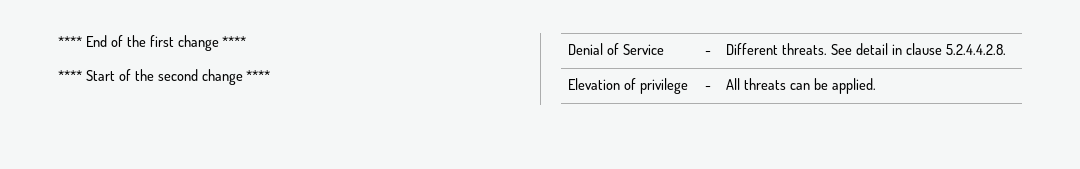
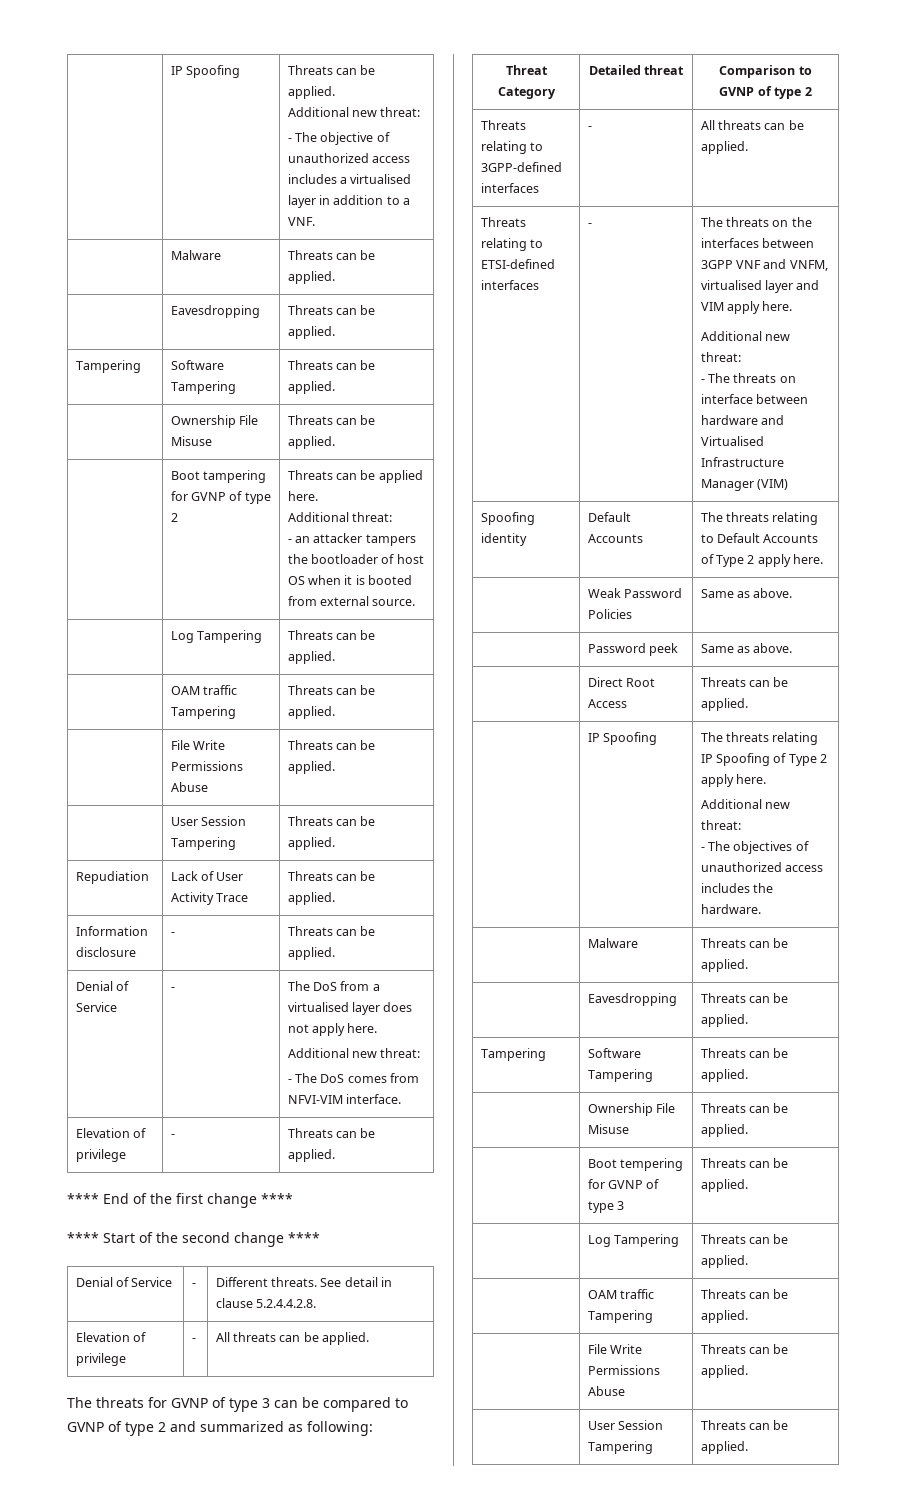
(58, 41) none -> [170,65,240,78] [287,65,376,75] [287,86,335,99] [287,107,421,117] [287,132,390,145] [287,153,410,163] [287,174,412,184] [287,195,410,208] [287,217,315,226] [170,250,221,260] [287,250,376,260] [287,271,335,284] [170,305,260,318] [287,305,376,315] [287,326,335,339] [75,360,141,373] [170,360,224,370] [170,381,236,394] [287,360,376,370] [287,381,335,394] [170,415,258,428] [170,436,212,446] [287,415,376,425] [287,436,335,449] [170,470,266,483] [170,491,271,504] [170,513,178,522] [287,470,423,483] [287,491,318,501] [287,512,392,522] [287,533,416,546] [287,554,424,564] [287,575,412,585] [287,596,416,606] [170,630,262,643] [287,630,376,640] [287,651,335,664] [170,685,237,695] [170,706,236,719] [287,685,376,695] [287,706,335,719] [170,740,225,750] [170,761,243,771] [170,782,208,792] [287,740,376,750] [287,761,335,774] [170,816,246,826] [170,837,236,850] [287,816,376,826] [287,837,335,850] [75,871,149,884] [170,871,244,881] [170,892,248,905] [287,871,376,881] [287,892,335,905] [75,926,148,936] [75,947,136,957] [170,932,175,936] [287,926,376,936] [287,947,335,960] [75,981,129,991] [75,1002,117,1012] [170,987,175,991] [287,981,380,991] [287,1002,413,1015] [287,1023,378,1036] [287,1048,421,1058] [287,1073,419,1083] [287,1094,401,1104] [75,1128,146,1138] [75,1149,126,1162] [170,1134,175,1138] [287,1128,376,1138] [287,1149,335,1162] | IP Spoofing | Threats can be applied. // Additional new threat: // - The objective of unauthorized access includes a virtualised layer in addition to a VNF. // | Malware | Threats can be applied. // | Eavesdropping | Threats can be applied. // Tampering | Software Tampering | Threats can be applied. // | Ownership File Misuse | Threats can be applied. // | Boot tampering for GVNP of type 2 | Threats can be applied here. // Additional threat: // - an attacker tampers the bootloader of host OS when it is booted from external source. // | Log Tampering | Threats can be applied. // | OAM traffic Tampering | Threats can be applied. // | File Write Permissions Abuse | Threats can be applied. // | User Session Tampering | Threats can be applied. // Repudiation | Lack of User Activity Trace | Threats can be applied. // Information disclosure | - | Threats can be applied. // Denial of Service | - | The DoS from a virtualised layer does not apply here. // Additional new threat: // - The DoS comes from NFVI-VIM interface. // Elevation of privilege | - | Threats can be applied. //
(876, 86) none -> [67,1397,408,1412] [67,1421,373,1436] [505,65,548,75] [497,87,556,99] [588,65,685,75] [719,65,812,78] [719,86,812,99] [480,120,526,130] [480,141,543,154] [480,162,562,172] [480,183,539,193] [587,126,592,130] [700,120,804,130] [700,141,748,154] [480,217,526,227] [480,238,543,251] [480,259,555,269] [480,280,539,290] [587,223,592,227] [700,217,812,227] [700,238,814,248] [700,259,828,271] [700,280,820,293] [700,301,793,314] [700,331,790,341] [700,352,741,362] [700,373,796,383] [700,394,808,404] [700,415,784,425] [700,436,764,446] [700,457,784,467] [700,479,788,491] [480,512,535,525] [480,533,527,546] [587,512,631,522] [587,534,643,543] [700,512,819,525] [700,533,819,543] [700,554,823,567] [587,588,682,598] [587,609,632,619] [700,588,793,598] [587,643,678,656] [700,643,793,653] [587,677,655,687] [587,699,627,708] [700,677,789,687] [700,698,748,711] [587,732,657,745] [700,732,819,745] [700,753,827,766] [700,774,766,787] [700,799,790,809] [700,820,741,830] [700,841,809,854] [700,862,823,872] [700,883,773,893] [700,904,761,914] [587,938,638,948] [700,938,789,948] [700,959,748,972] [587,993,677,1006] [700,993,789,1003] [700,1014,748,1027] [480,1048,546,1061] [587,1048,641,1058] [587,1069,653,1082] [700,1048,789,1058] [700,1069,748,1082] [587,1103,675,1116] [587,1124,629,1134] [700,1103,789,1113] [700,1124,748,1137] [587,1158,683,1171] [587,1179,660,1189] [587,1201,624,1213] [700,1158,789,1168] [700,1179,748,1192] [587,1234,679,1247] [700,1234,789,1244] [700,1255,748,1268] [587,1289,654,1299] [587,1310,653,1323] [700,1289,789,1299] [700,1310,748,1323] [587,1344,642,1354] [587,1365,660,1375] [587,1386,625,1396] [700,1344,789,1354] [700,1365,748,1378] [587,1420,663,1430] [587,1441,653,1454] [700,1420,789,1430] [700,1441,748,1454] // The threats for GVNP of type 3 can be compared to GVNP of type 2 and summarized as following: // Threat Category | Detailed threat | Comparison to GVNP of type 2 // Threats relating to 3GPP-defined interfaces | - | All threats can be applied. // Threats relating to ETSI-defined interfaces | - | The threats on the interfaces between 3GPP VNF and VNFM, virtualised layer and VIM apply here. // Additional new threat: // - The threats on interface between hardware and Virtualised Infrastructure Manager (VIM) // Spoofing identity | Default Accounts | The threats relating to Default Accounts of Type 2 apply here. // | Weak Password Policies | Same as above. // | Password peek | Same as above. // | Direct Root Access | Threats can be applied. // | IP Spoofing | The threats relating IP Spoofing of Type 2 apply here. // Additional new threat: // - The objectives of unauthorized access includes the hardware. // | Malware | Threats can be applied. // | Eavesdropping | Threats can be applied. // Tampering | Software Tampering | Threats can be applied. // | Ownership File Misuse | Threats can be applied. // | Boot tempering for GVNP of type 3 | Threats can be applied. // | Log Tampering | Threats can be applied. // | OAM traffic Tampering | Threats can be applied. // | File Write Permissions Abuse | Threats can be applied. // | User Session Tampering | Threats can be applied.

